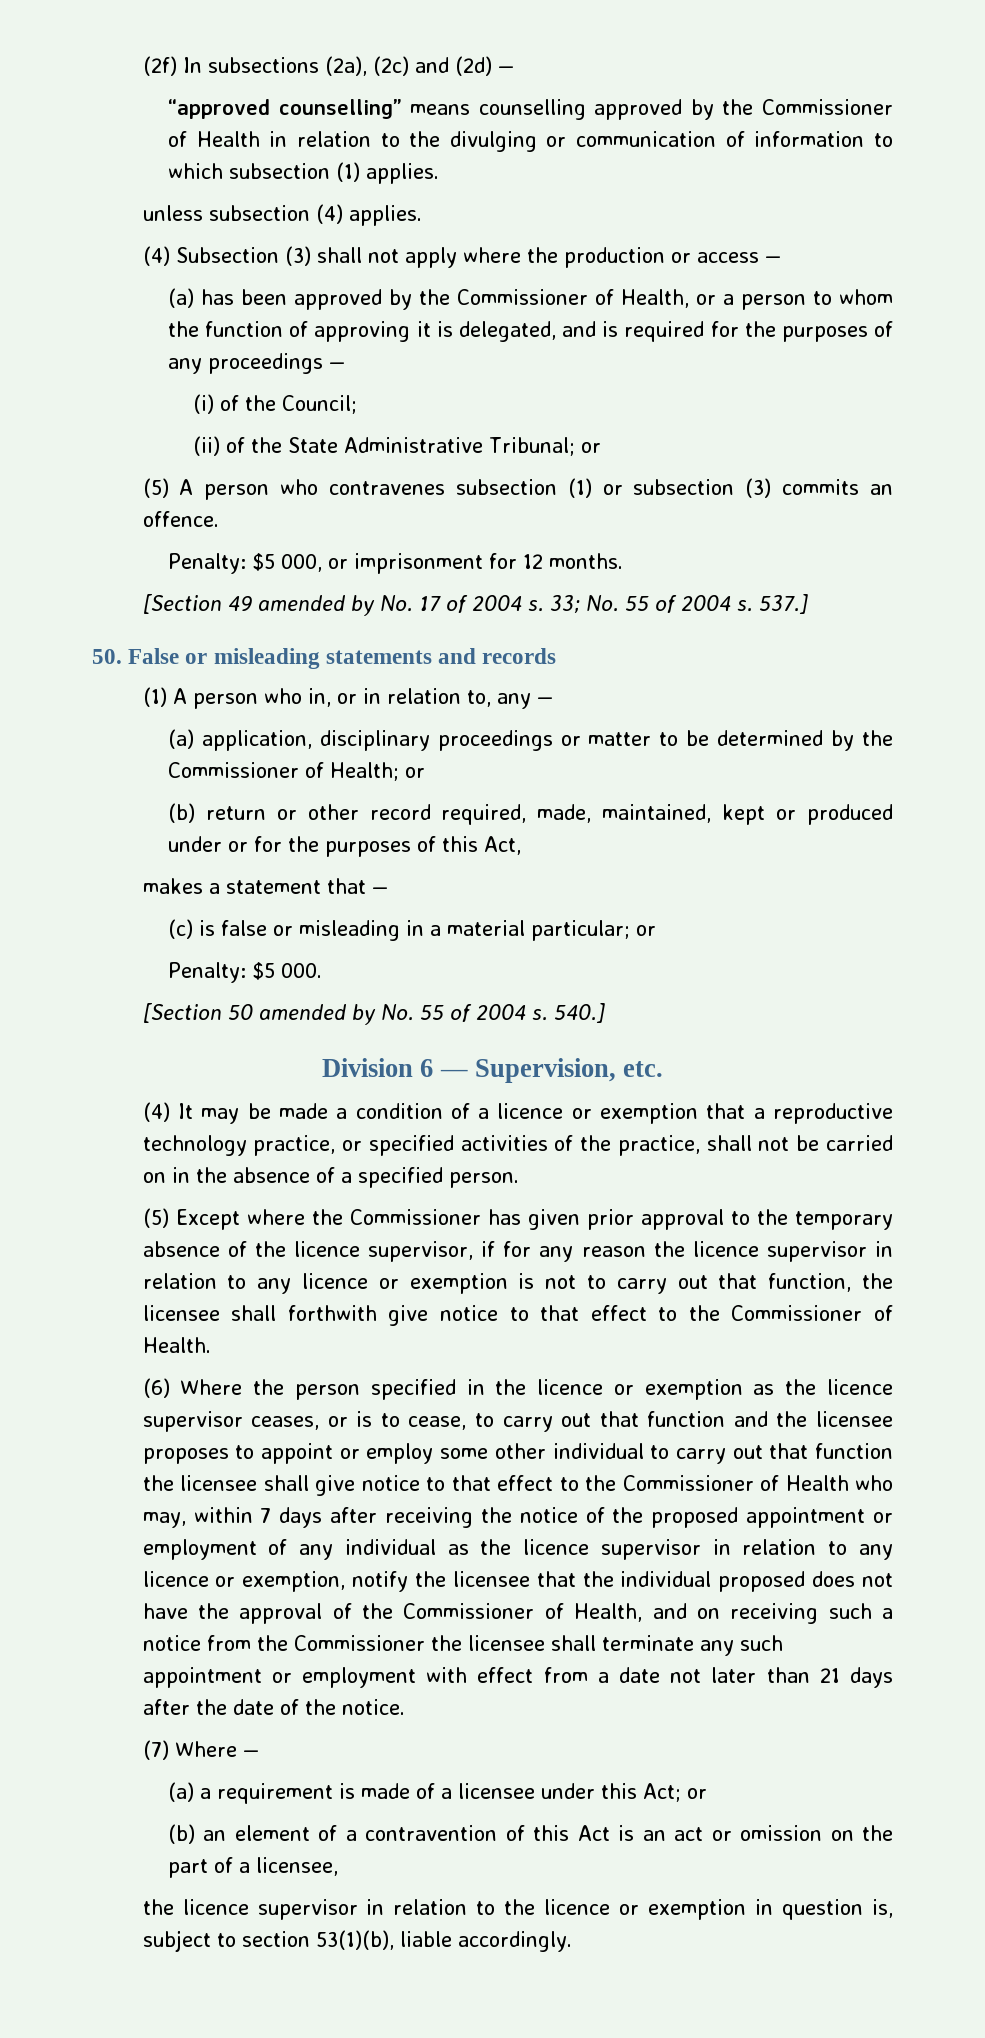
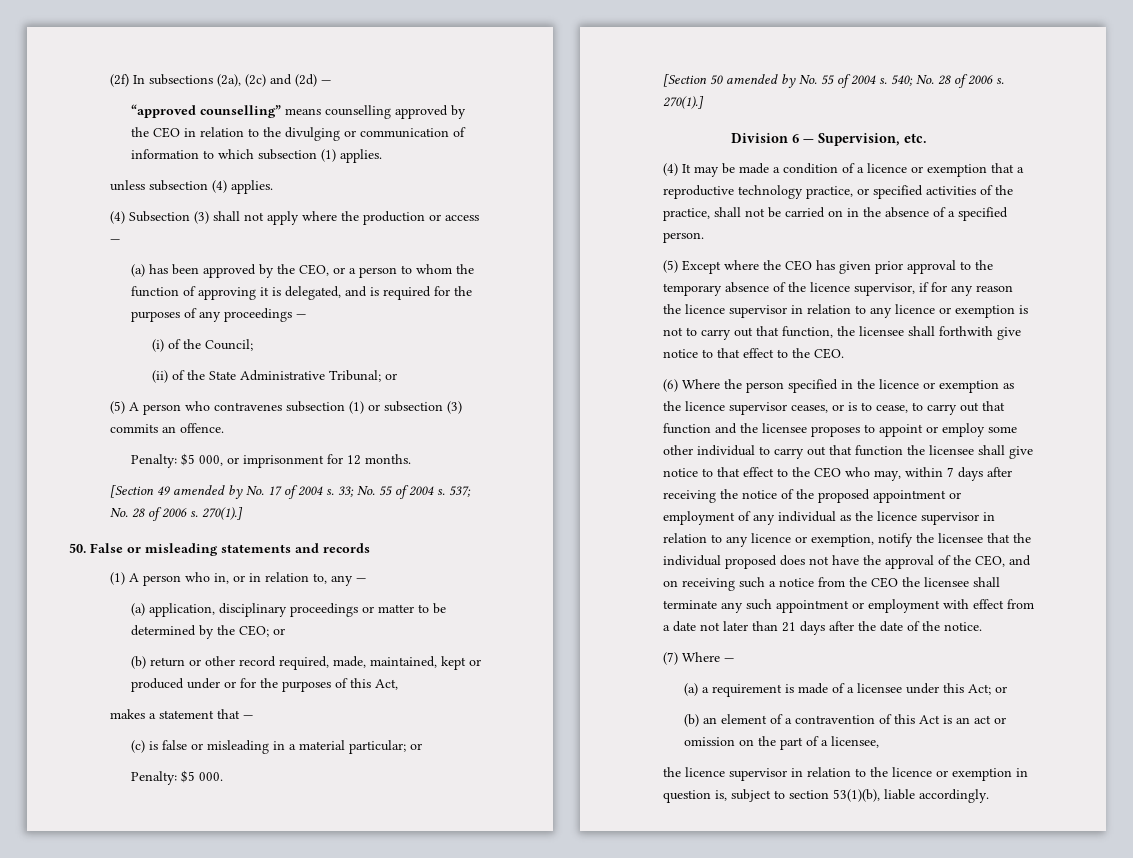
[761,99,893,115] [167,131,260,147] Commissioner of Health -> [152,127,180,138] CEO
[456,289,689,308] Commissioner of Health, -> [298,264,329,276] CEO,
[758,594,808,614] 537.] -> [449,486,472,497] [110,507,244,521] 537; No. 28 of 2006 s. 270(1).]
[167,762,399,781] Commissioner of Health; -> [238,625,269,637] CEO;
[553,1003,605,1023] 540.] -> [891,74,1005,88] [663,96,705,109] 540; No. 28 of 2006 s. 270(1).]
[349,1209,481,1225] Commissioner -> [785,260,813,271] CEO
[731,1305,893,1321] [142,1337,211,1353] Commissioner of Health. -> [814,348,845,359] CEO.
[622,1475,849,1491] Commissioner of Health -> [814,467,842,478] CEO
[403,1603,643,1622] Commissioner of Health, -> [975,555,1006,567] CEO,
[293,1635,425,1651] Commissioner -> [871,577,899,588] CEO

